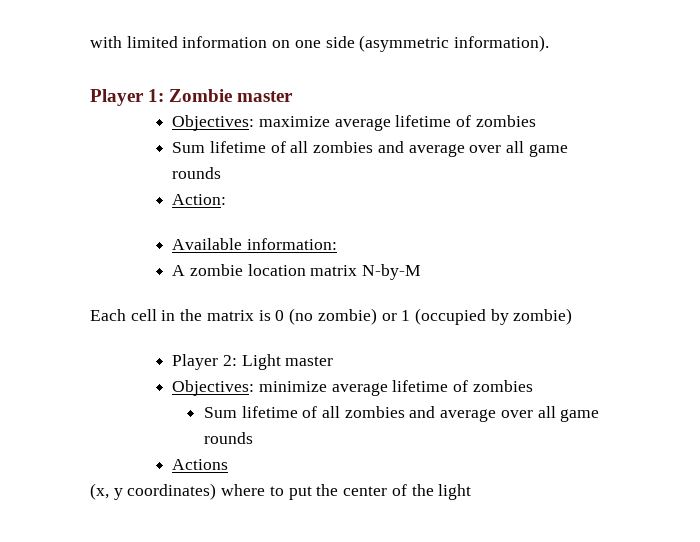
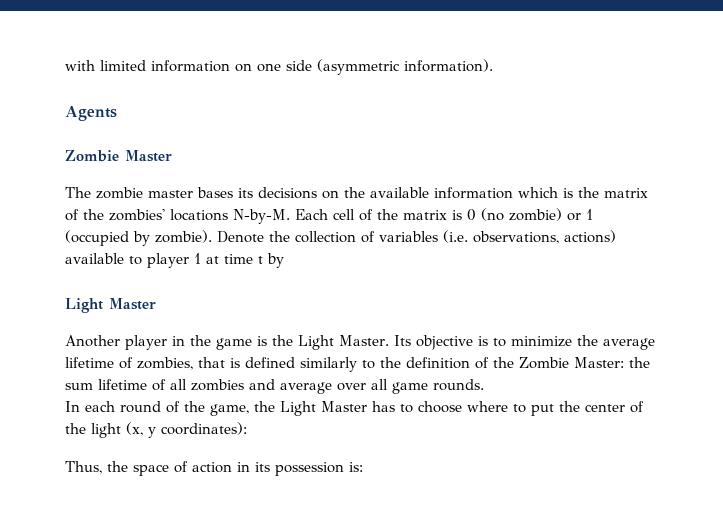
[90,89,294,106] [172,115,536,131] [172,141,568,157] [172,167,222,179] [172,194,227,205] [172,238,338,250] [172,264,422,280] Player 1: Zombie master // Objectives: maximize average lifetime of zombies // Sum lifetime of all zombies and average over all game rounds // Action: // Available information: // A zombie location matrix N-by-M // -> [65,106,117,121] [65,150,172,162] [65,187,648,199] [65,209,290,224] Agents // Zombie Master // The zombie master bases its decisions on the available information which is the matrix of the zombies' locations N-by-M.
[161,310,176,321] in -> [359,209,373,221] of
[513,308,573,325] [172,354,334,370] [172,380,533,396] [203,406,600,422] [203,432,253,444] [172,459,229,470] [90,483,217,500] zombie) // Player 2: Light master // Objectives: minimize average lifetime of zombies // Sum lifetime of all zombies and average over all game rounds // Actions // (x, y coordinates) -> [155,230,616,244] [65,253,284,268] [65,298,156,313] [65,335,655,350] [65,357,650,372] [65,379,484,394] [65,401,462,416] zombie). Denote the collection of variables (i.e. observations, actions) available to player 1 at time t by // Light Master // Another player in the game is the Light Master. Its objective is to minimize the average lifetime of zombies, that is defined similarly to the definition of the Zombie Master: the sum lifetime of all zombies and average over all game rounds. // In each round of the game, the Light Master has to choose
(472, 492) none -> [126,422,247,438] [65,461,363,476] (x, y coordinates): // Thus, the space of action in its possession is:

